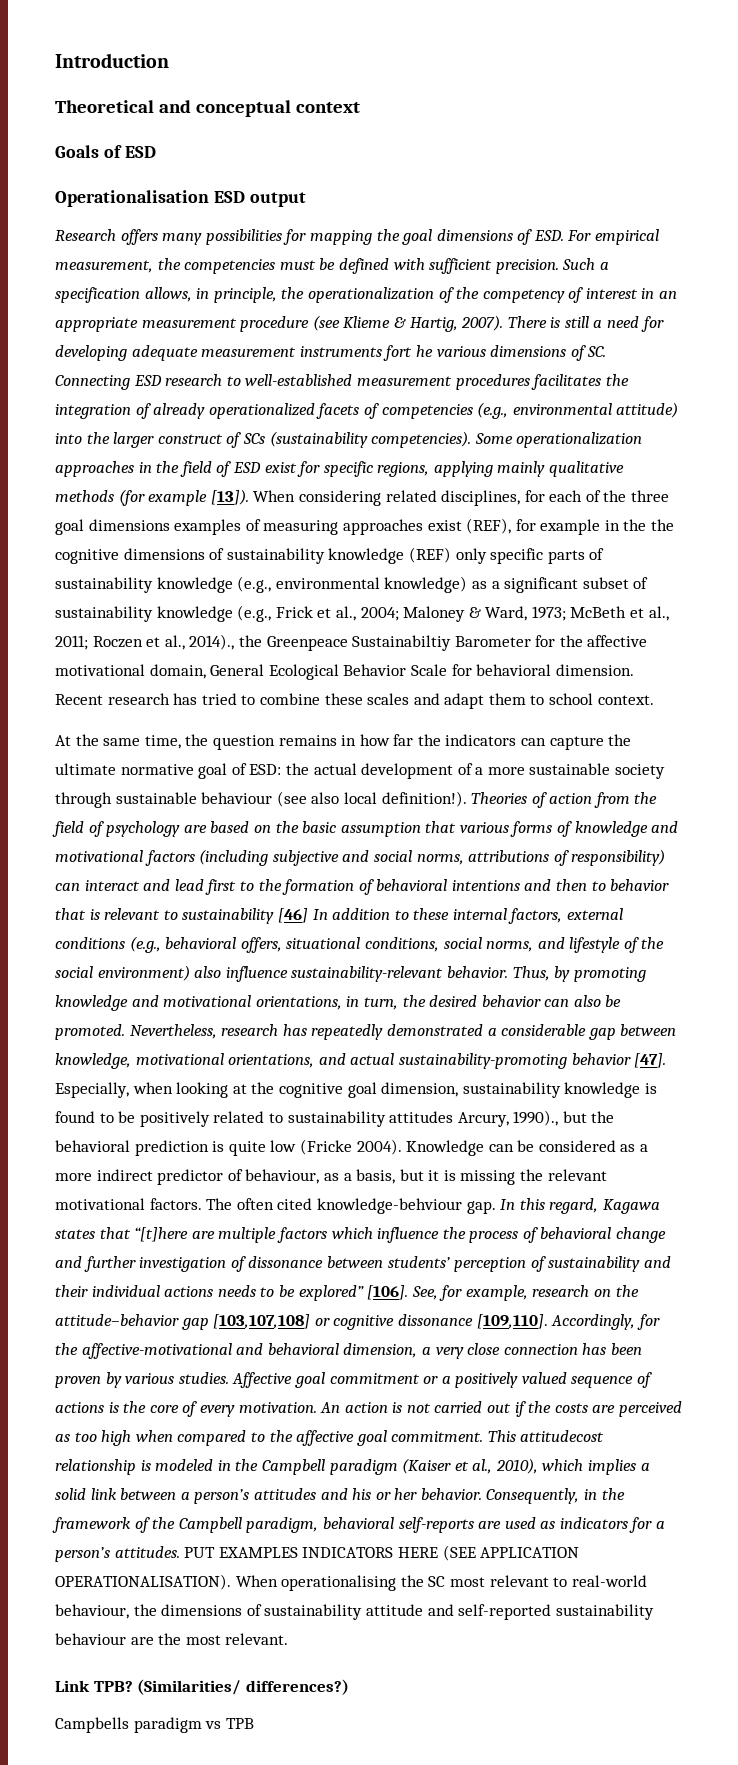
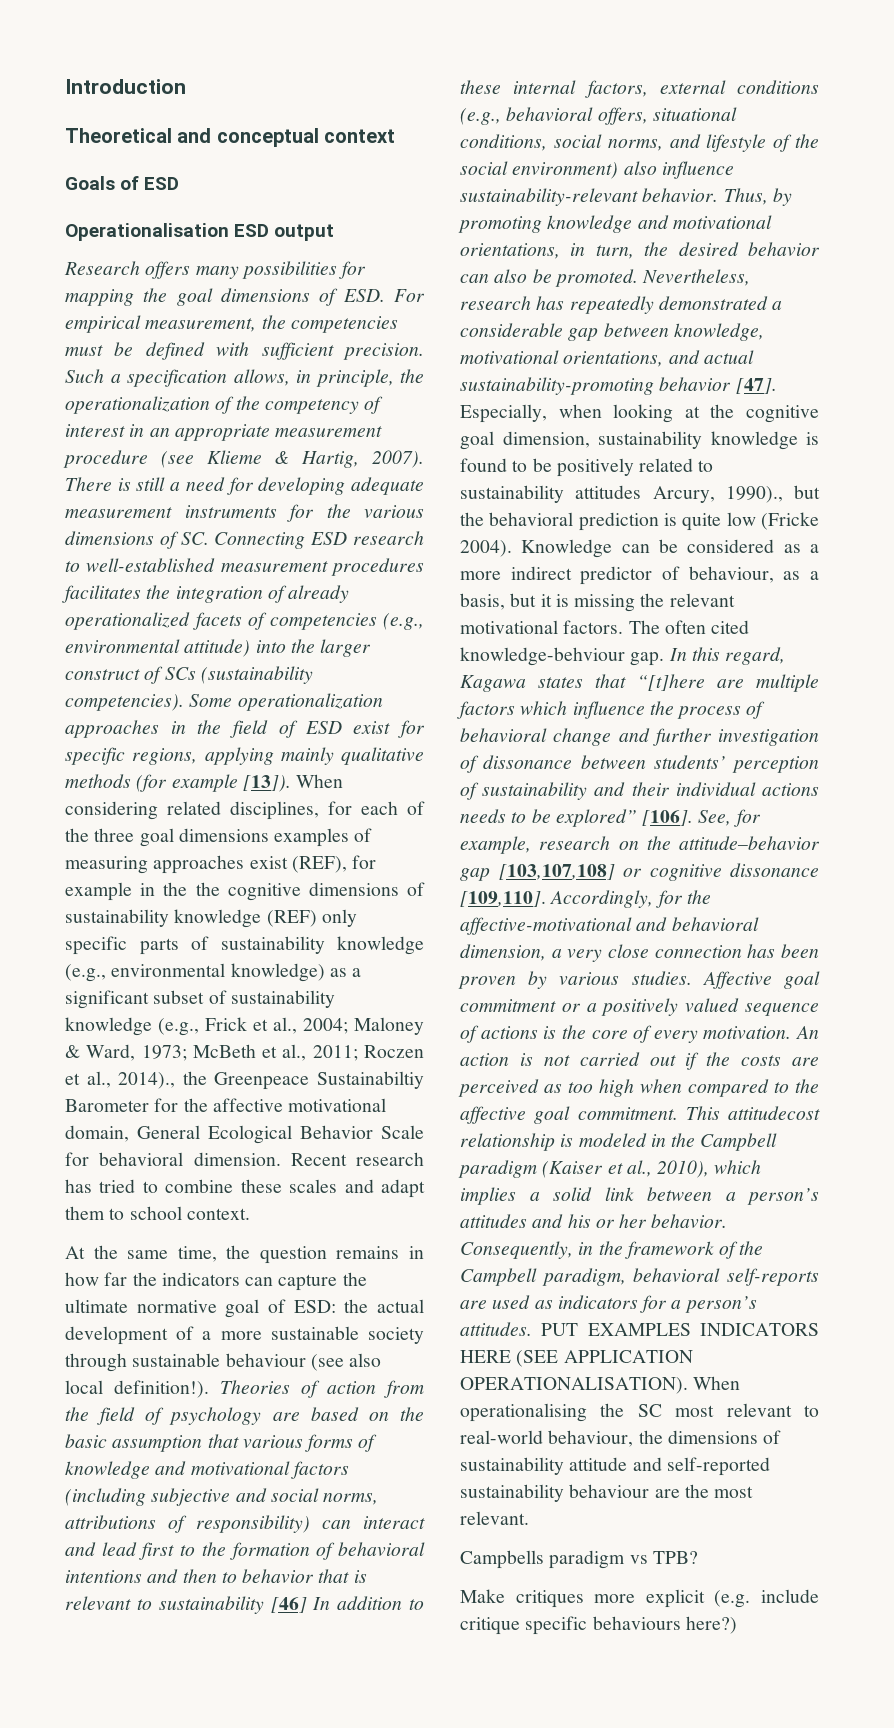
[383,345,433,361] fort he -> [287,504,351,522] for the
[55,1679,349,1695] // Link TPB? (Similarities/ differences?) -> (529, 1518) none
[225,1718,254,1729] TPB -> [652,1551,698,1564] [460,1589,819,1608] [460,1616,737,1635] TPB? // Make critiques more explicit (e.g. include critique specific behaviours here?)

